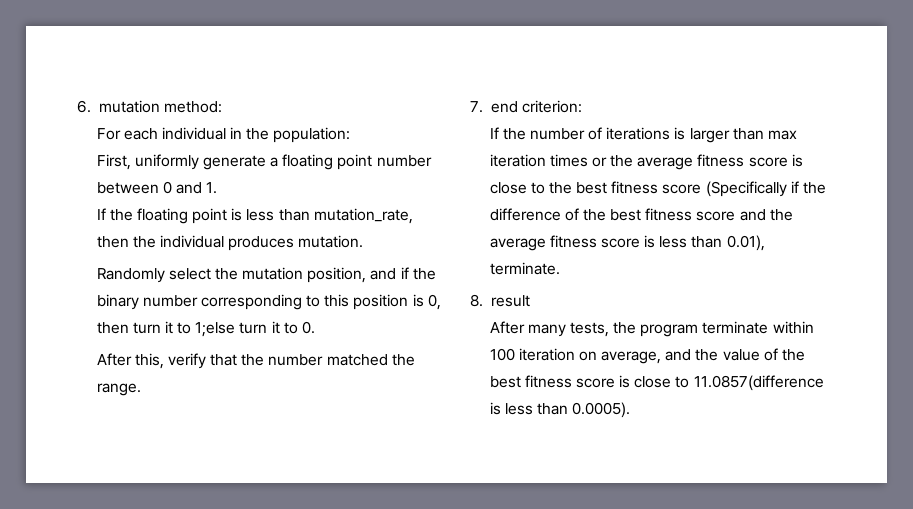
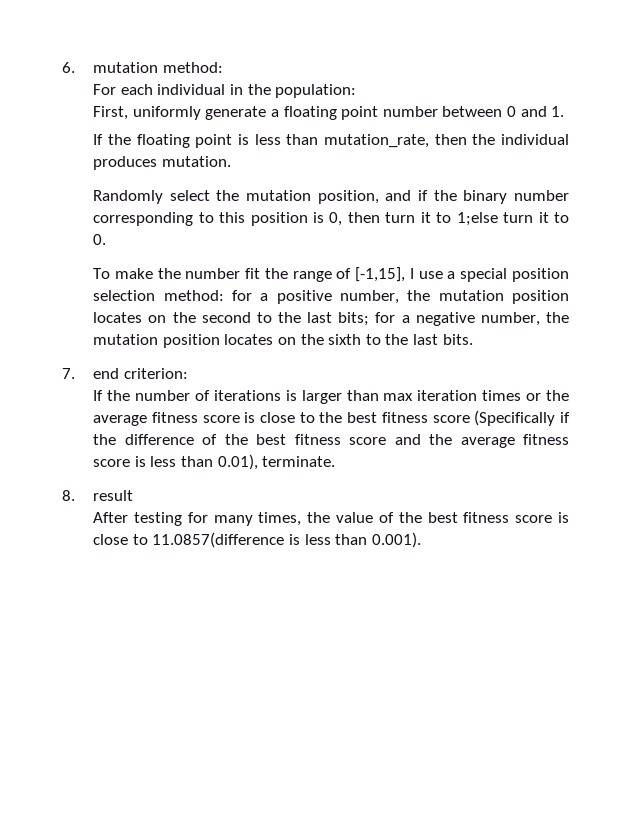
[96,353,415,369] [96,383,141,396] After this, verify that the number matched the range. -> [93,267,569,282] [93,290,569,304] [93,312,569,326] [93,334,473,348] To make the number fit the range of [-1,15], I use a special position selection method: for a positive number, the mutation position locates on the second to the last bits; for a negative number, the mutation position locates on the sixth to the last bits.
[527,321,814,337] [489,348,692,364] many tests, the program terminate within 100 iteration on average, and -> [134,512,302,526] testing for many times,
[572,402,631,418] 0.0005). -> [371,532,421,548] 0.001).

